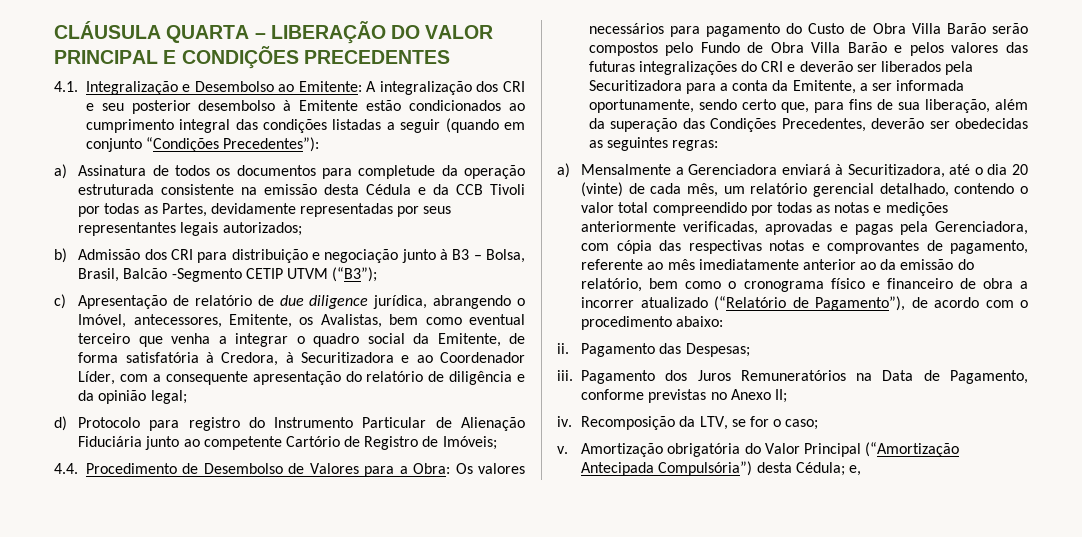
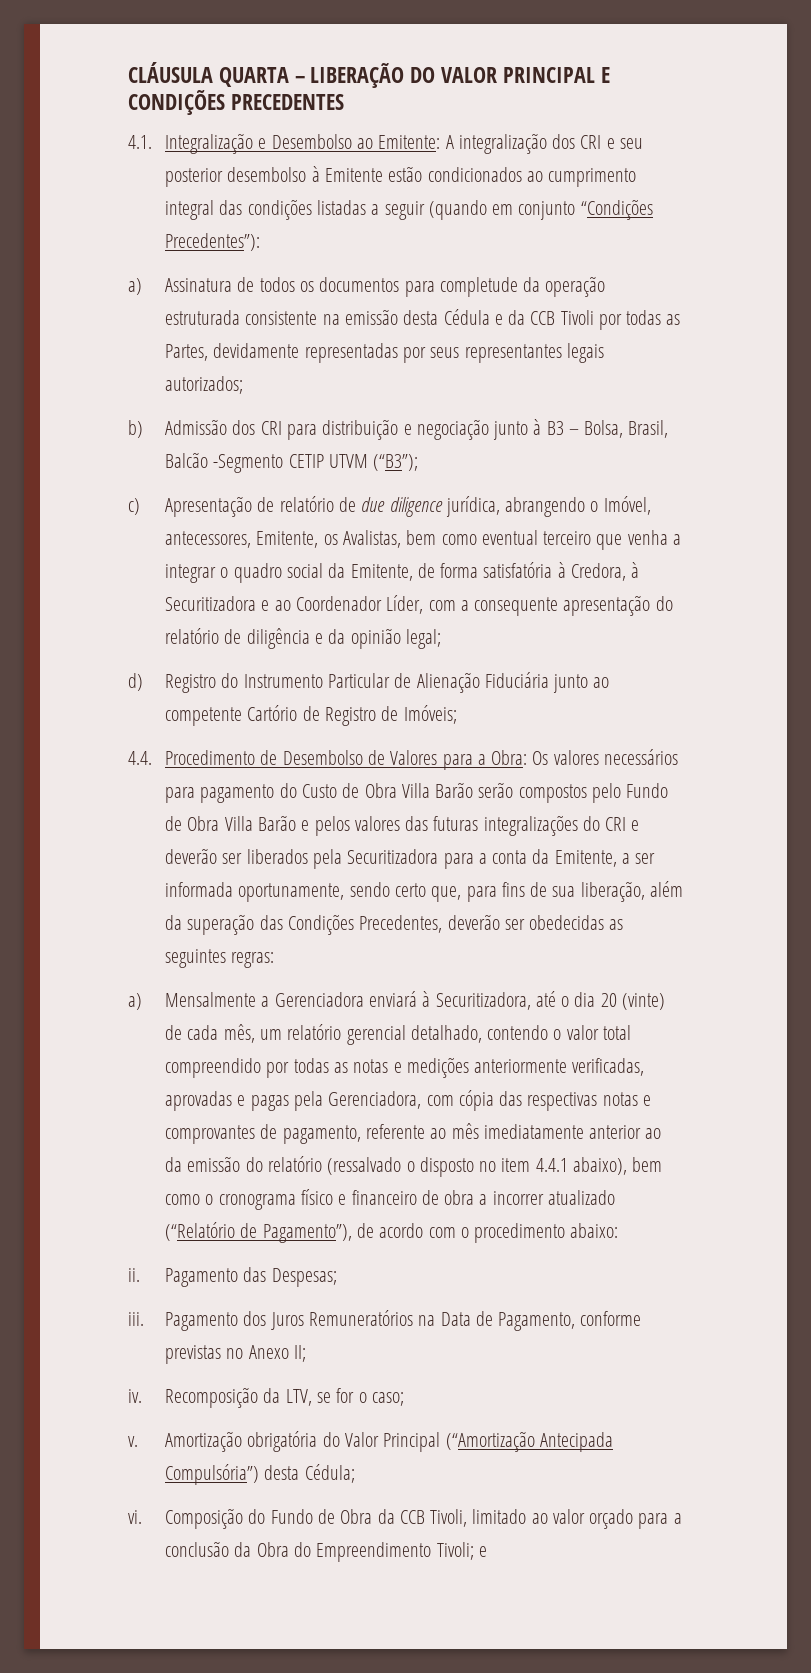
[78,417,240,431] Protocolo para registro -> [165,674,217,693] Registro
[581,278,643,292] relatório, -> [268,1156,627,1177] relatório (ressalvado o disposto no item 4.4.1 abaixo),
[848,465,861,476] e, -> [128,1508,682,1529] [165,1541,487,1562] // vi. Composição do Fundo de Obra da CCB Tivoli, limitado ao valor orçado para a conclusão da Obra do Empreendimento Tivoli; e

